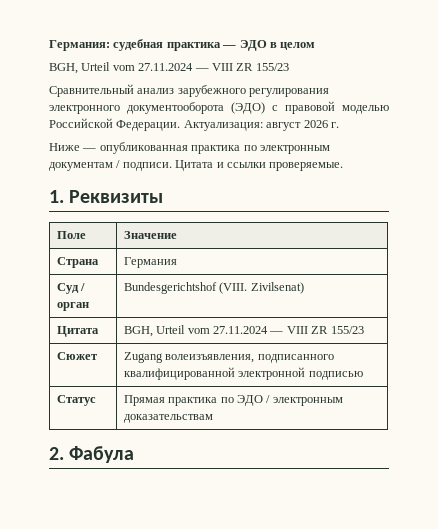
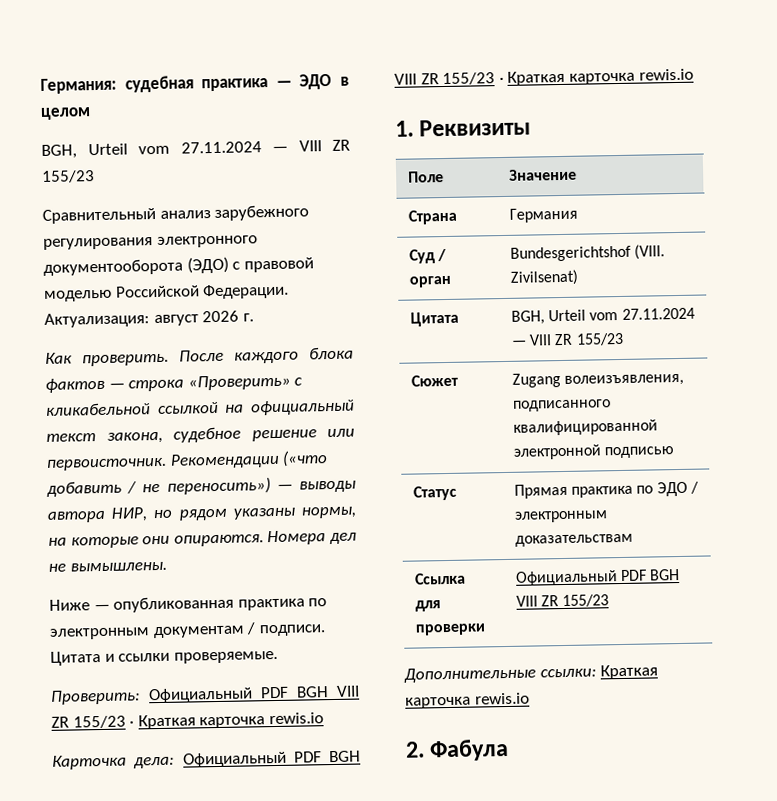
(339, 125) none -> [45,346,354,367] [45,374,304,393] [46,399,356,416] [46,426,355,444] [46,450,329,471] [46,477,356,497] [47,506,357,523] [48,530,357,549] [48,561,167,572] // Как проверить. После каждого блока фактов — строка «Проверить» с кликабельной ссылкой на официальный текст закона, судебное решение или первоисточник. Рекомендации («что добавить / не переносить») — выводы автора НИР, но рядом указаны нормы, на которые они опираются. Номера дел не вымышлены.
(344, 166) none -> [50,685,360,705] [51,712,324,730] [52,750,361,770] [394,68,694,86] // Проверить: Официальный PDF BGH VIII ZR 155/23 · Краткая карточка rewis.io // Карточка дела: Официальный PDF BGH VIII ZR 155/23 · Краткая карточка rewis.io
(213, 418) none -> [413,572,466,585] [414,600,441,612] [414,623,486,636] [514,568,681,586] [515,594,610,608] [403,664,659,683] [405,692,530,709] // Ссылка для проверки | Официальный PDF BGH VIII ZR 155/23 // Дополнительные ссылки: Краткая карточка rewis.io

